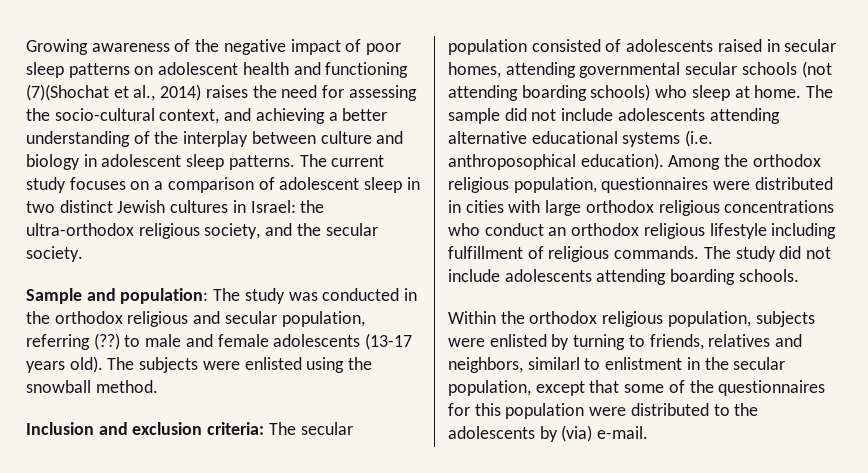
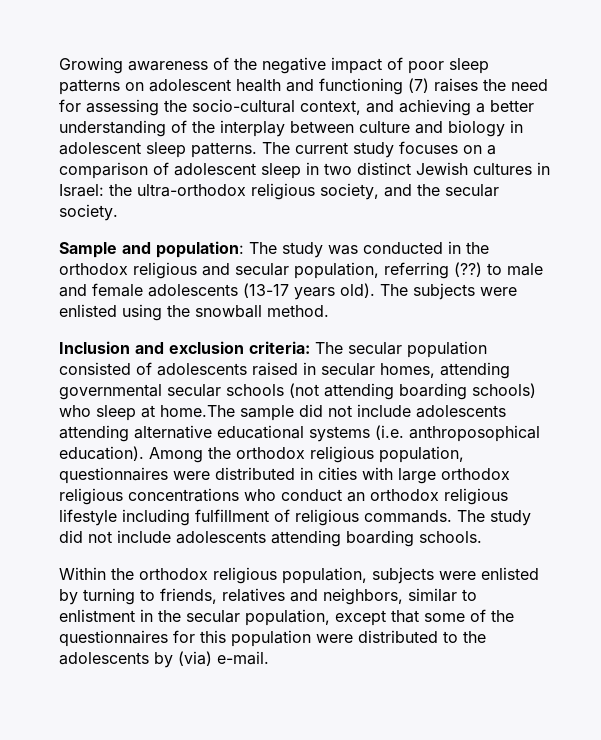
[26,84,202,101] (7)(Shochat et al., 2014) -> [408,78,429,93] (7)
[754,85,834,98] home. The -> [160,405,235,417] home.The
[527,357,580,370] similarl -> [408,588,457,602] similar

